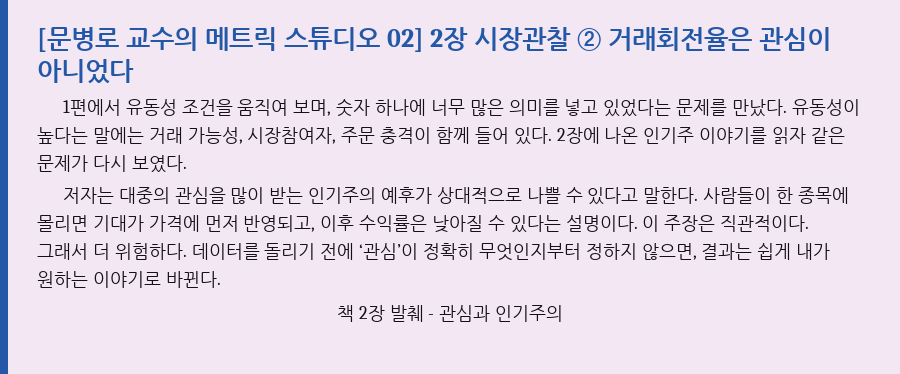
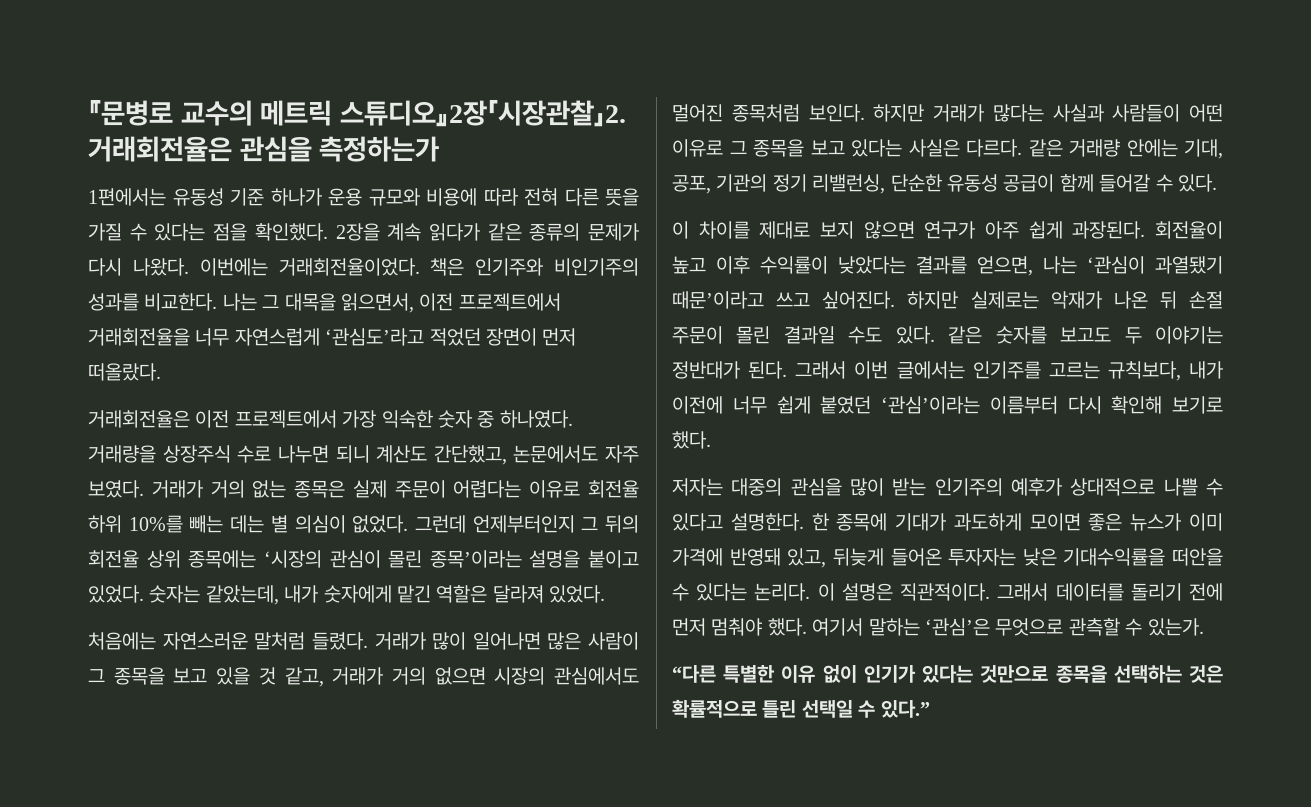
[37,27,119,52] [문병로 -> [88,99,173,126] 『문병로
[386,27,831,52] [37,59,134,84] [62,98,860,117] [37,127,845,145] [37,155,187,173] 02] 2장 시장관찰 ② 거래회전율은 관심이 아니었다 // 1편에서 유동성 조건을 움직여 보며, 숫자 하나에 너무 많은 의미를 넣고 있었다는 문제를 만났다. 유동성이 높다는 말에는 거래 가능성, 시장참여자, 주문 충격이 함께 들어 있다. 2장에 나온 인기주 이야기를 읽자 같은 문제가 다시 보였다. -> [435,99,626,127] [88,136,440,162] [88,188,639,206] [88,223,639,241] [88,258,639,276] [88,293,561,313] [88,328,577,346] [88,363,161,381] [88,410,573,428] [88,445,639,465] [88,480,639,498] [88,515,639,533] [88,550,639,568] [88,585,606,605] [88,632,639,650] [88,667,639,687] [672,104,1223,122] [672,139,1223,159] [672,174,1217,194] [672,221,1223,239] [672,256,1223,276] [672,291,1223,309] [672,326,1223,344] [672,361,1223,381] [672,396,1223,414] [672,431,711,449] 』2장「시장관찰」2. 거래회전율은 관심을 측정하는가 // 1편에서는 유동성 기준 하나가 운용 규모와 비용에 따라 전혀 다른 뜻을 가질 수 있다는 점을 확인했다. 2장을 계속 읽다가 같은 종류의 문제가 다시 나왔다. 이번에는 거래회전율이었다. 책은 인기주와 비인기주의 성과를 비교한다. 나는 그 대목을 읽으면서, 이전 프로젝트에서 거래회전율을 너무 자연스럽게 ‘관심도’라고 적었던 장면이 먼저 떠올랐다. // 거래회전율은 이전 프로젝트에서 가장 익숙한 숫자 중 하나였다. 거래량을 상장주식 수로 나누면 되니 계산도 간단했고, 논문에서도 자주 보였다. 거래가 거의 없는 종목은 실제 주문이 어렵다는 이유로 회전율 하위 10%를 빼는 데는 별 의심이 없었다. 그런데 언제부터인지 그 뒤의 회전율 상위 종목에는 ‘시장의 관심이 몰린 종목’이라는 설명을 붙이고 있었다. 숫자는 같았는데, 내가 숫자에게 맡긴 역할은 달라져 있었다. // 처음에는 자연스러운 말처럼 들렸다. 거래가 많이 일어나면 많은 사람이 그 종목을 보고 있을 것 같고, 거래가 거의 없으면 시장의 관심에서도 멀어진 종목처럼 보인다. 하지만 거래가 많다는 사실과 사람들이 어떤 이유로 그 종목을 보고 있다는 사실은 다르다. 같은 거래량 안에는 기대, 공포, 기관의 정기 리밸런싱, 단순한 유동성 공급이 함께 들어갈 수 있다. // 이 차이를 제대로 보지 않으면 연구가 아주 쉽게 과장된다. 회전율이 높고 이후 수익률이 낮았다는 결과를 얻으면, 나는 ‘관심이 과열됐기 때문’이라고 쓰고 싶어진다. 하지만 실제로는 악재가 나온 뒤 손절 주문이 몰린 결과일 수도 있다. 같은 숫자를 보고도 두 이야기는 정반대가 된다. 그래서 이번 글에서는 인기주를 고르는 규칙보다, 내가 이전에 너무 쉽게 붙였던 ‘관심’이라는 이름부터 다시 확인해 보기로 했다.
[643,187,849,204] [37,215,810,233] [37,243,831,261] [37,271,221,288] [336,305,564,322] 말한다. 사람들이 한 종목에 몰리면 기대가 가격에 먼저 반영되고, 이후 수익률은 낮아질 수 있다는 설명이다. 이 주장은 직관적이다. 그래서 더 위험하다. 데이터를 돌리기 전에 ‘관심’이 정확히 무엇인지부터 정하지 않으면, 결과는 쉽게 내가 원하는 이야기로 바뀐다. // 책 2장 발췌 - 관심과 인기주의 -> [730,513,1223,531] [672,548,1223,568] [672,583,1223,601] [672,618,1204,636] [672,665,1223,683] [672,699,930,718] 설명한다. 한 종목에 기대가 과도하게 모이면 좋은 뉴스가 이미 가격에 반영돼 있고, 뒤늦게 들어온 투자자는 낮은 기대수익률을 떠안을 수 있다는 논리다. 이 설명은 직관적이다. 그래서 데이터를 돌리기 전에 먼저 멈춰야 했다. 여기서 말하는 ‘관심’은 무엇으로 관측할 수 있는가. // “다른 특별한 이유 없이 인기가 있다는 것만으로 종목을 선택하는 것은 확률적으로 틀린 선택일 수 있다.”

